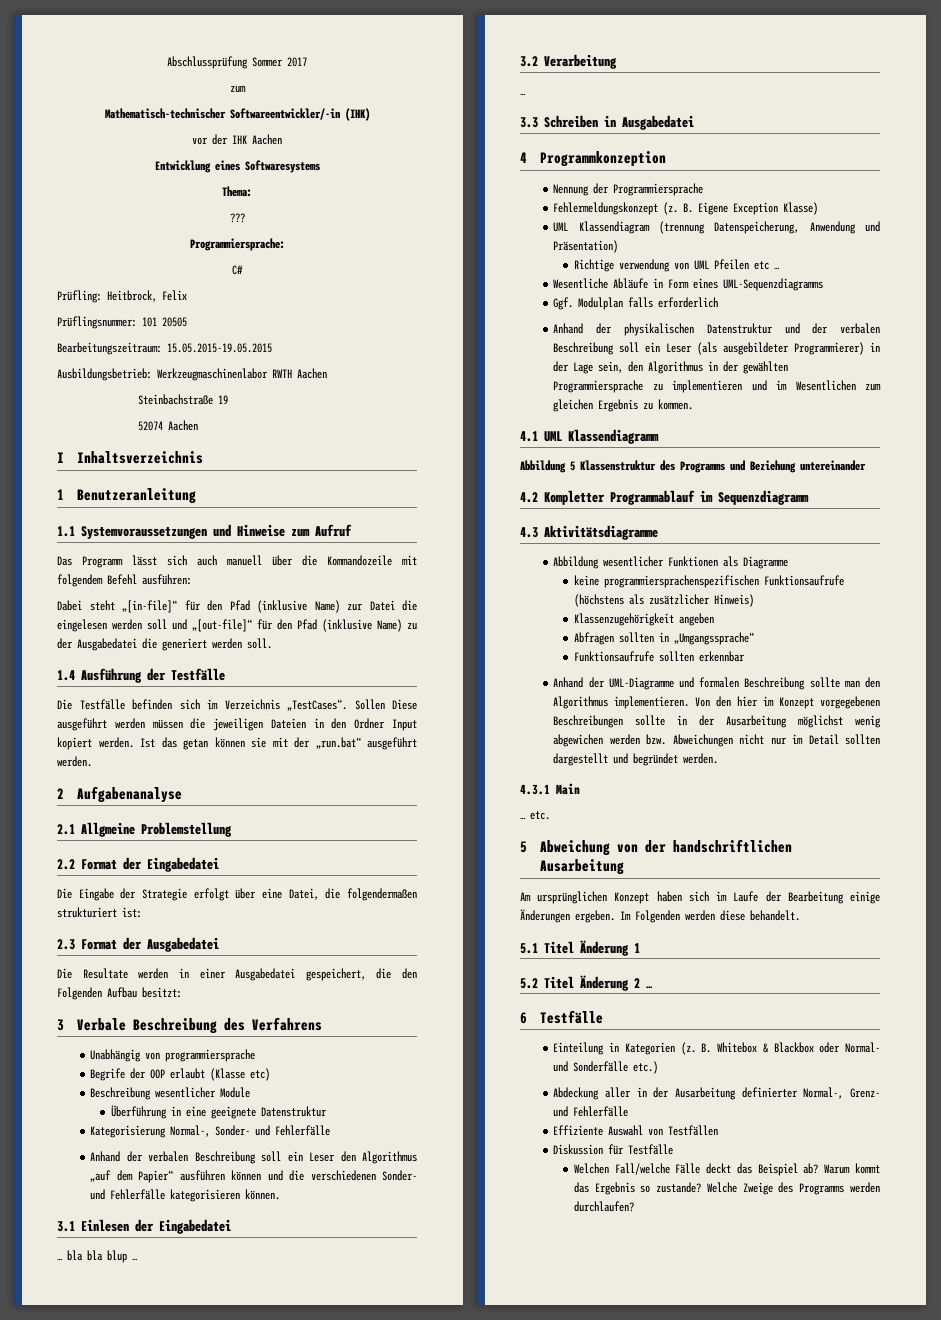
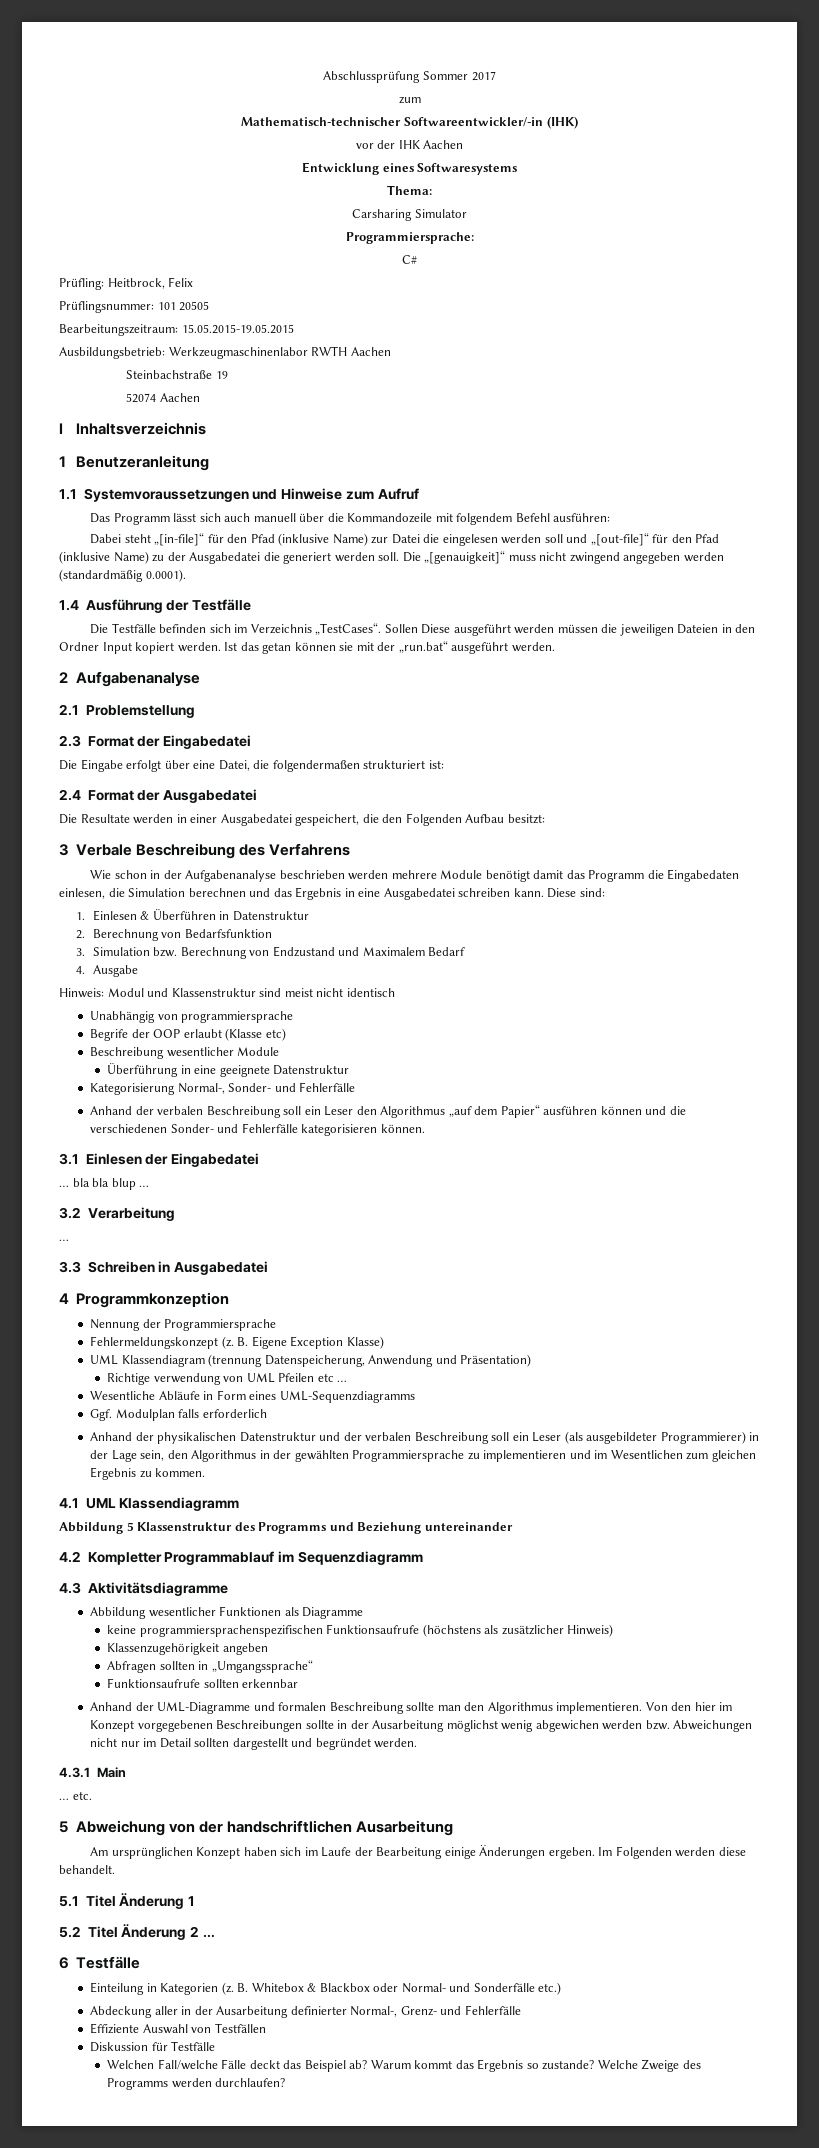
[229,213,245,223] ??? -> [352,209,467,221] Carsharing Simulator
(272, 643) none -> [402,551,724,564] [59,569,186,582] Die „[genauigkeit]“ muss nicht zwingend angegeben werden (standardmäßig 0.0001).
[81,822,135,837] Allgmeine -> (79, 710) none
[57,859,75,870] 2.2 -> [59,735,81,747] 2.3
[120,888,187,901] der Strategie -> (123, 765) none
[57,939,75,950] 2.3 -> [59,789,81,801] 2.4
(323, 1024) none -> [90,869,740,882] [59,887,605,900] [75,909,309,921] [75,929,272,941] [75,946,466,959] [75,965,138,977] [59,988,395,998] // Wie schon in der Aufgabenanalyse beschrieben werden mehrere Module benötigt damit das Programm die Eingabedaten einlesen, die Simulation berechnen und das Ergebnis in eine Ausgabedatei schreiben kann. Diese sind: // 1. Einlesen & Überführen in Datenstruktur // 2. Berechnung von Bedarfsfunktion // 3. Simulation bzw. Berechnung von Endzustand und Maximalem Bedarf // 4. Ausgabe // Hinweis: Modul und Klassenstruktur sind meist nicht identisch

